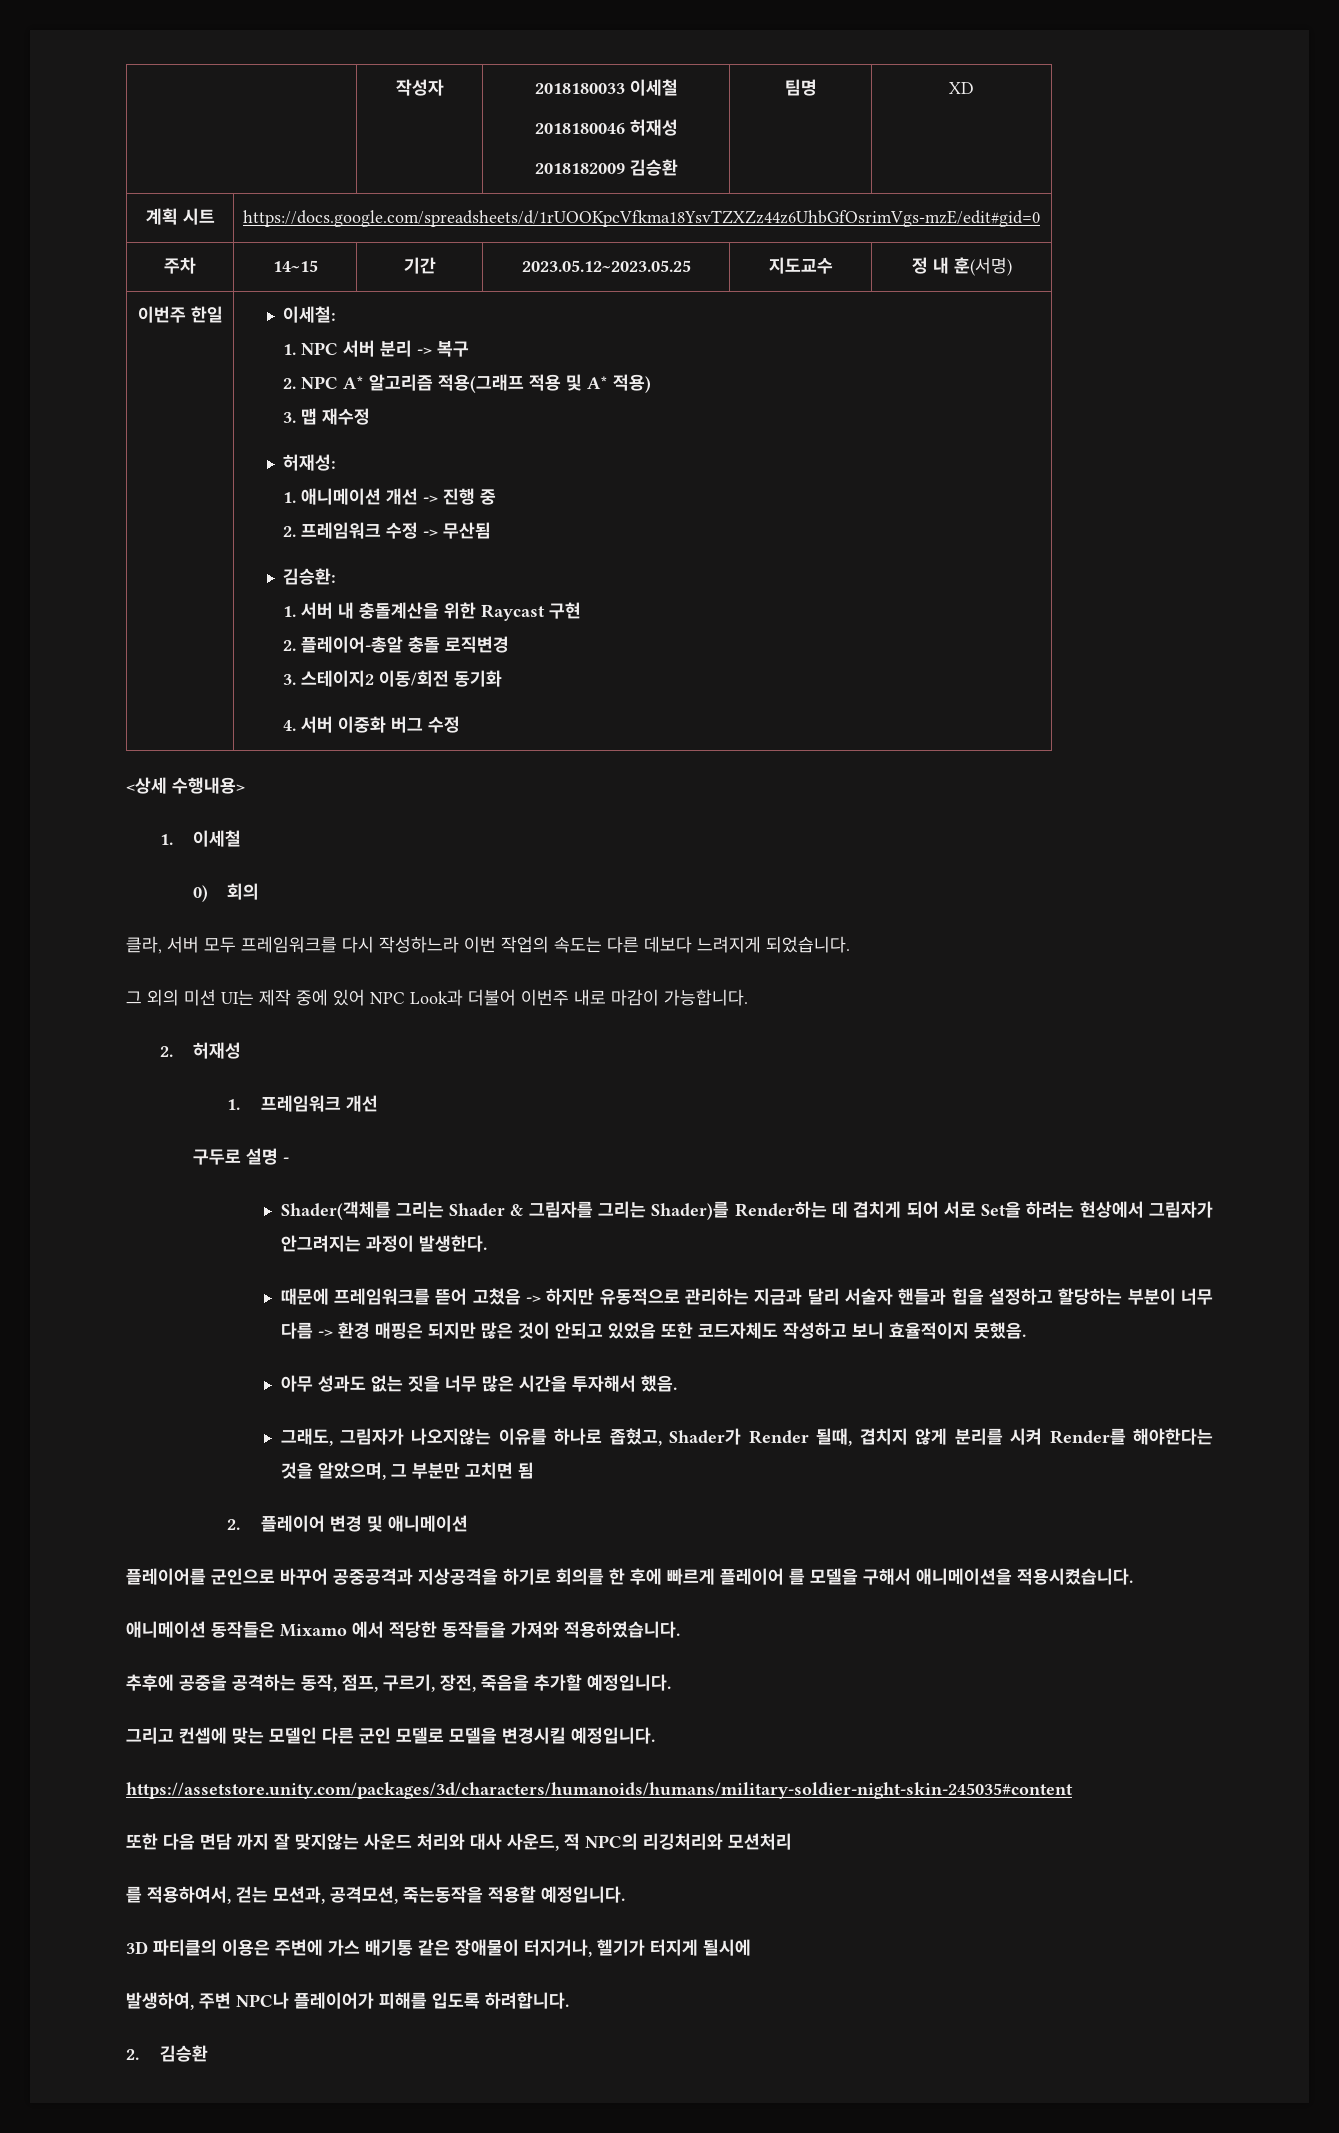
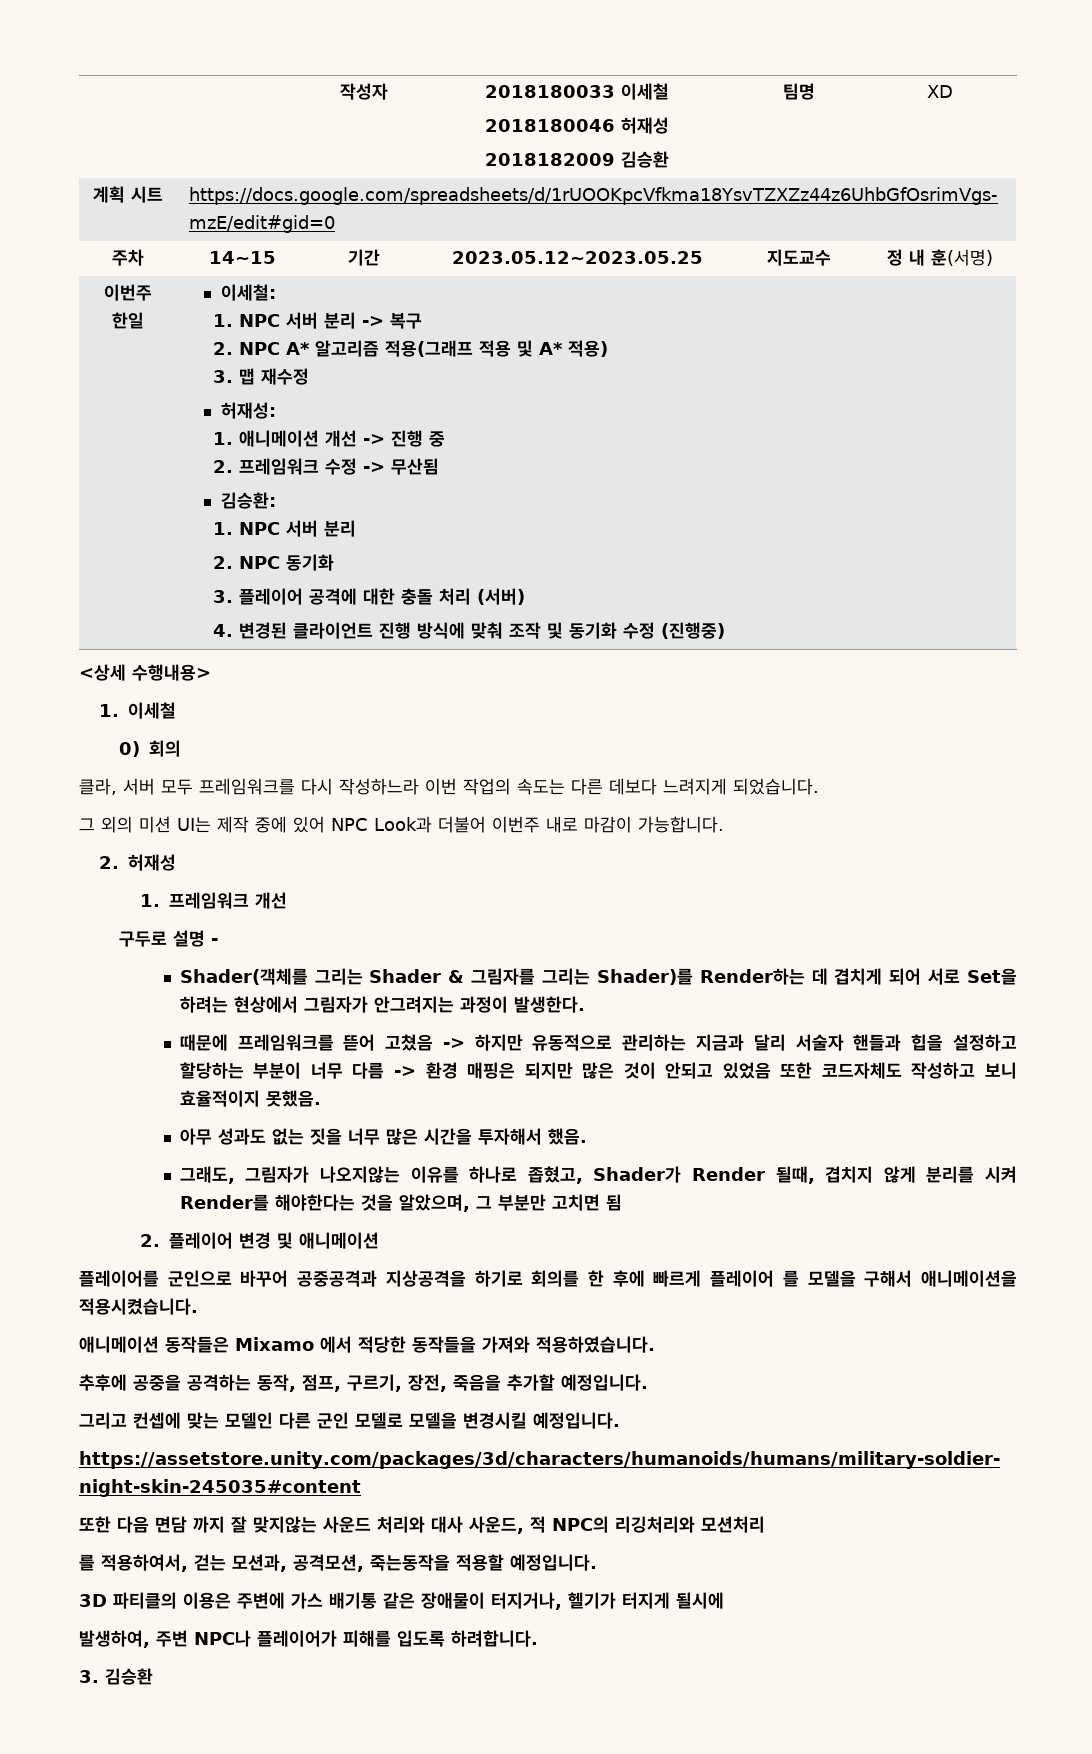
[301,602,582,621] [283,636,510,653] [283,670,503,687] [283,716,461,733] 서버 내 충돌계산을 위한 Raycast 구현 // 2. 플레이어-총알 충돌 로직변경 // 3. 스테이지2 이동/회전 동기화 // 4. 서버 이중화 버그 수정 -> [238,520,356,537] [212,554,334,571] [212,588,525,605] [212,622,725,639] NPC 서버 분리 // 2. NPC 동기화 // 3. 플레이어 공격에 대한 충돌 처리 (서버) // 4. 변경된 클라이언트 진행 방식에 맞춰 조작 및 동기화 수정 (진행중)
[126,2049,139,2060] 2. -> [79,1670,99,1683] 3.

